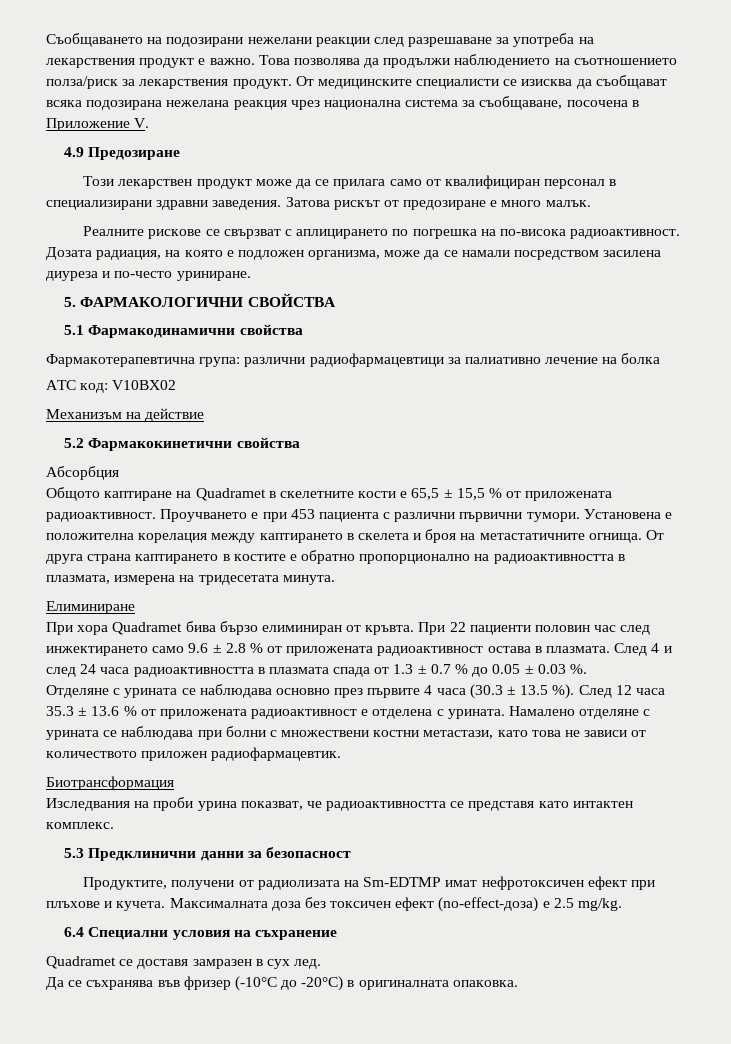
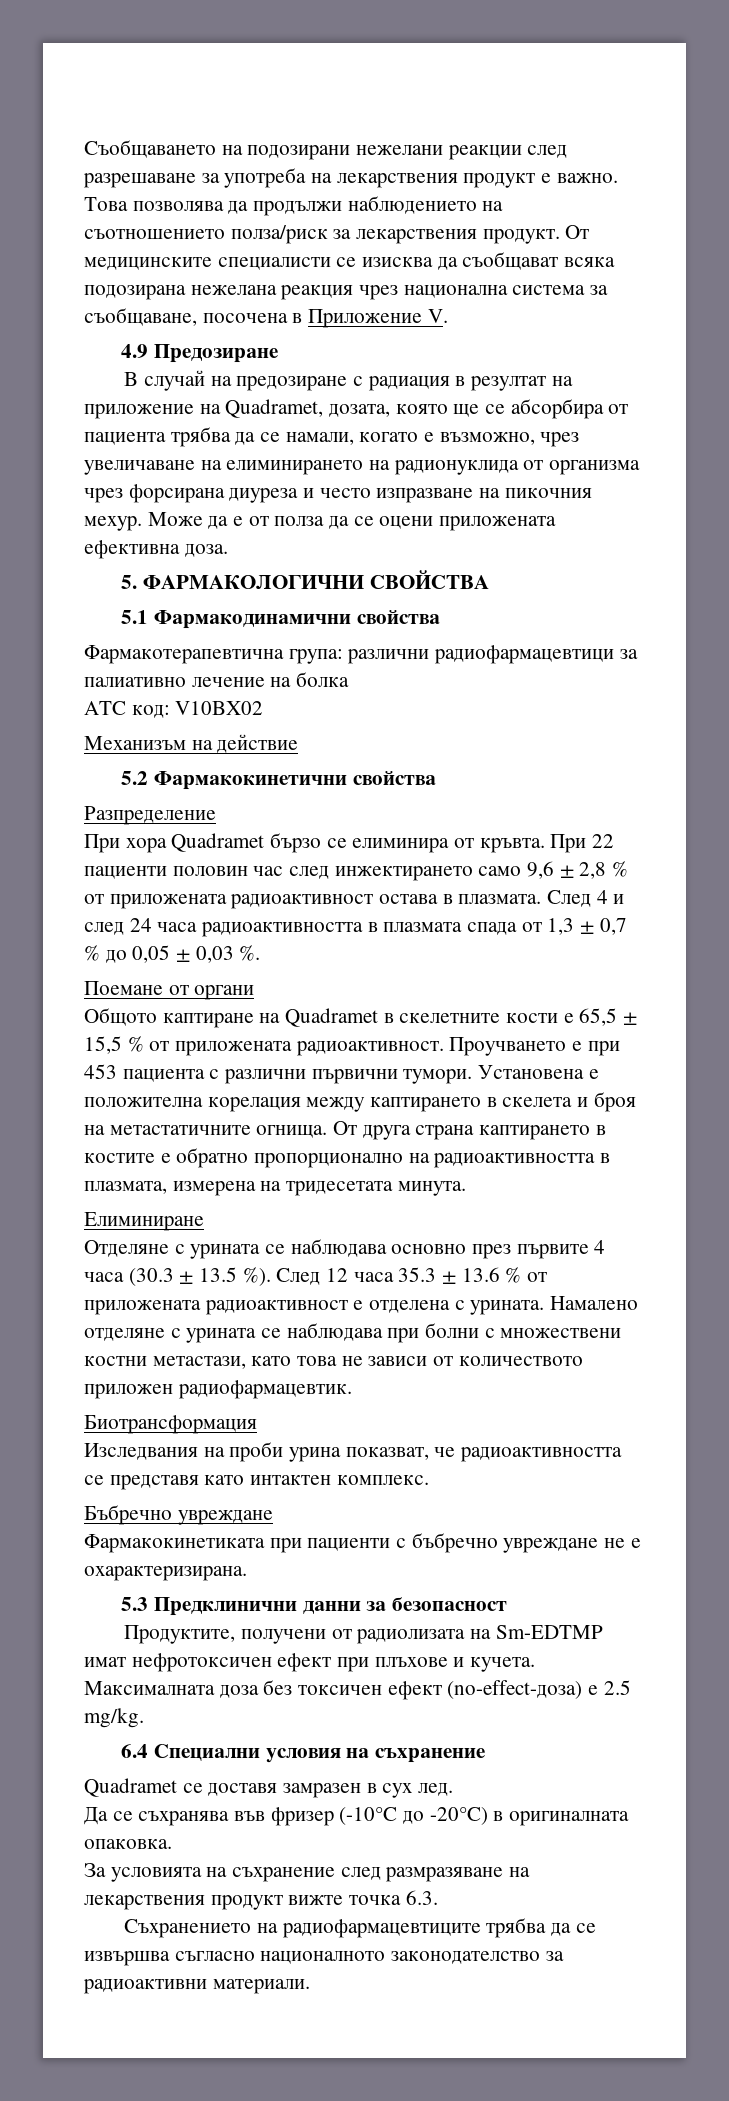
[83,175,617,189] [46,197,591,210] [83,226,681,239] [46,247,662,260] [46,271,251,281] Този лекарствен продукт може да се прилага само от квалифициран персонал в специализирани здравни заведения. Затова рискът от предозиране е много малък. // Реалните рискове се свързват с аплицирането по погрешка на по-висока радиоактивност. Дозата радиация, на която е подложен организма, може да се намали посредством засилена диуреза и по-често уриниране. -> [124,370,573,391] [84,399,629,419] [84,427,580,447] [84,460,641,475] [84,484,592,503] [84,512,557,531] [84,540,228,559] В случай на предозиране с радиация в резултат на приложение на Quadramet, дозата, която ще се абсорбира от пациента трябва да се намали, когато е възможно, чрез увеличаване на елиминирането на радионуклида от организма чрез форсирана диуреза и често изпразване на пикочния мехур. Може да е от полза да се оцени приложената ефективна доза.
[46,466,119,480] Абсорбция -> [84,806,216,825] [84,833,615,853] [84,861,629,881] [84,890,625,909] [84,918,627,937] [84,945,261,963] [84,981,255,1000] Разпределение // При хора Quadramet бързо се елиминира от кръвта. При 22 пациенти половин час след инжектирането само 9,6 ± 2,8 % от приложената радиоактивност остава в плазмата. След 4 и след 24 часа радиоактивността в плазмата спада от 1,3 ± 0,7 % до 0,05 ± 0,03 %. // Поемане от органи
[46,621,651,635] [46,643,672,656] [46,664,587,677] // При хора Quadramet бива бързо елиминиран от кръвта. При 22 пациенти половин час след инжектирането само 9.6 ± 2.8 % от приложената радиоактивност остава в плазмата. След 4 и след 24 часа радиоактивността в плазмата спада от 1.3 ± 0.7 % до 0.05 ± 0.03 %. -> (204, 1221) none
(114, 825) none -> [84,1505,273,1525] [84,1533,641,1553] [84,1566,247,1581] // Бъбречно увреждане // Фармакокинетиката при пациенти с бъбречно увреждане не е охарактеризирана.
(518, 983) none -> [84,1863,531,1882] [84,1890,438,1910] [124,1918,596,1938] [84,1951,564,1966] [83,1979,310,1994] // За условията на съхранение след размразяване на лекарствения продукт вижте точка 6.3. // Съхранението на радиофармацевтиците трябва да се извършва съгласно националното законодателство за радиоактивни материали.

